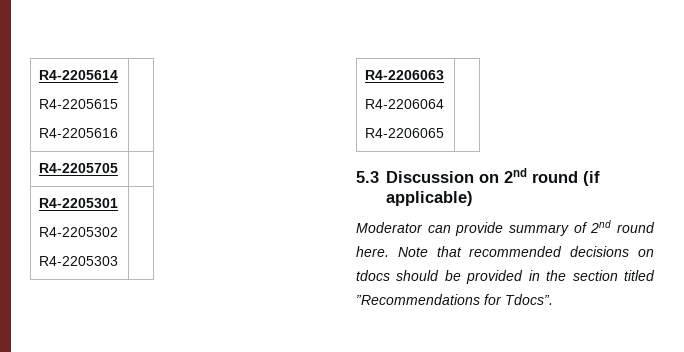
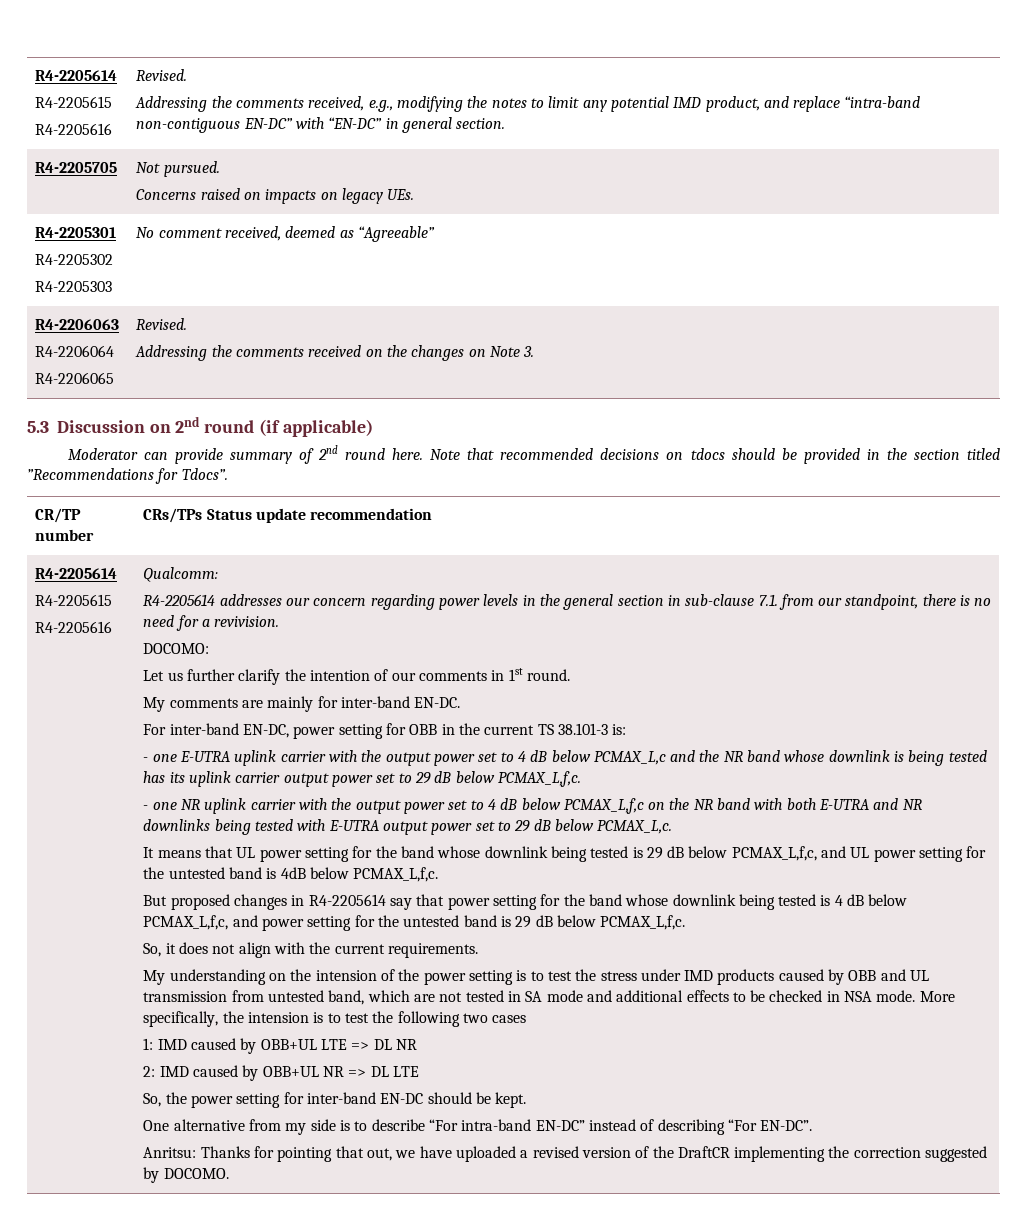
[39,70,119,80] [39,99,119,109] [39,128,119,138] [39,163,119,173] [39,198,119,208] [39,227,119,237] [39,256,119,266] [365,70,445,80] [365,99,445,109] [365,128,445,138] R4-2205614 // R4-2205615 // R4-2205616 | // R4-2205705 | // R4-2205301 // R4-2205302 // R4-2205303 | // R4-2206063 // R4-2206064 // R4-2206065 | -> [35,70,118,81] [35,96,113,108] [35,123,113,135] [136,69,188,81] [135,96,921,112] [136,117,506,133] [35,162,118,173] [136,161,220,177] [136,188,415,204] [35,227,117,238] [35,254,114,265] [35,281,113,292] [136,226,435,242] [35,319,120,330] [35,345,115,357] [35,372,115,384] [136,318,188,330] [135,345,535,361] R4-2205614 // R4-2205615 // R4-2205616 | Revised. // Addressing the comments received, e.g., modifying the notes to limit any potential IMD product, and replace “intra-band non-contiguous EN-DC” with “EN-DC” in general section. // R4-2205705 | Not pursued. // Concerns raised on impacts on legacy UEs. // R4-2205301 // R4-2205302 // R4-2205303 | No comment received, deemed as “Agreeable” // R4-2206063 // R4-2206064 // R4-2206065 | Revised. // Addressing the comments received on the changes on Note 3.
(553, 299) none -> [35,508,82,523] [35,529,95,541] [143,508,433,523] [35,568,118,579] [35,594,113,606] [35,621,113,633] [143,567,219,582] [143,594,992,610] [143,615,280,631] [143,643,210,654] [143,668,570,685] [143,696,461,712] [143,723,627,739] [143,750,987,766] [143,771,581,787] [143,798,922,814] [143,819,673,835] [143,846,987,862] [143,867,439,882] [143,894,908,910] [143,915,686,931] [143,942,478,958] [143,969,930,985] [143,990,955,1005] [143,1011,527,1027] [143,1038,417,1054] [143,1065,419,1081] [143,1092,527,1108] [143,1119,813,1135] [143,1146,988,1162] [143,1167,229,1183] // CR/TP number | CRs/TPs Status update recommendation // R4-2205614 // R4-2205615 // R4-2205616 | Qualcomm: // R4-2205614 addresses our concern regarding power levels in the general section in sub-clause 7.1. from our standpoint, there is no need for a revivision. // DOCOMO: // Let us further clarify the intention of our comments in 1st round. // My comments are mainly for inter-band EN-DC. // For inter-band EN-DC, power setting for OBB in the current TS 38.101-3 is: // - one E-UTRA uplink carrier with the output power set to 4 dB below PCMAX_L,c and the NR band whose downlink is being tested has its uplink carrier output power set to 29 dB below PCMAX_L,f,c. // - one NR uplink carrier with the output power set to 4 dB below PCMAX_L,f,c on the NR band with both E-UTRA and NR downlinks being tested with E-UTRA output power set to 29 dB below PCMAX_L,c. // It means that UL power setting for the band whose downlink being tested is 29 dB below PCMAX_L,f,c, and UL power setting for the untested band is 4dB below PCMAX_L,f,c. // But proposed changes in R4-2205614 say that power setting for the band whose downlink being tested is 4 dB below PCMAX_L,f,c, and power setting for the untested band is 29 dB below PCMAX_L,f,c. // So, it does not align with the current requirements. // My understanding on the intension of the power setting is to test the stress under IMD products caused by OBB and UL transmission from untested band, which are not tested in SA mode and additional effects to be checked in NSA mode. More specifically, the intension is to test the following two cases // 1: IMD caused by OBB+UL LTE => DL NR // 2: IMD caused by OBB+UL NR => DL LTE // So, the power setting for inter-band EN-DC should be kept. // One alternative from my side is to describe “For intra-band EN-DC” instead of describing “For EN-DC”. // Anritsu: Thanks for pointing that out, we have uploaded a revised version of the DraftCR implementing the correction suggested by DOCOMO.

